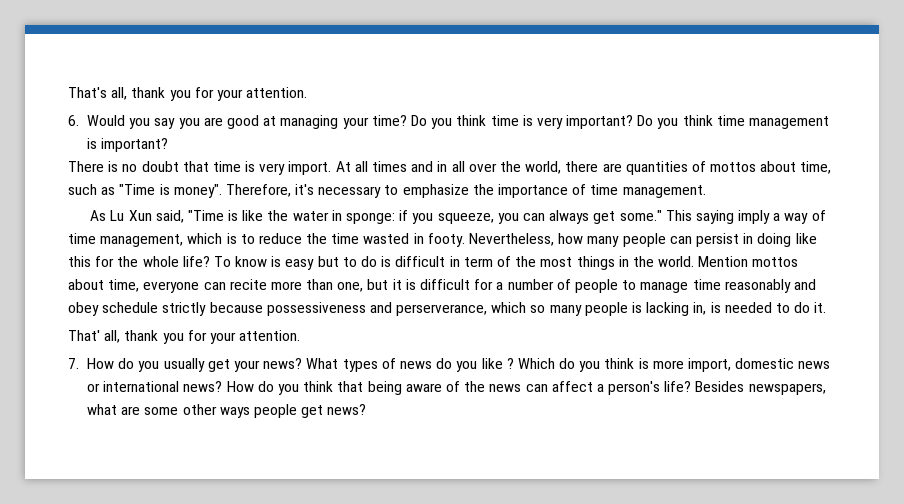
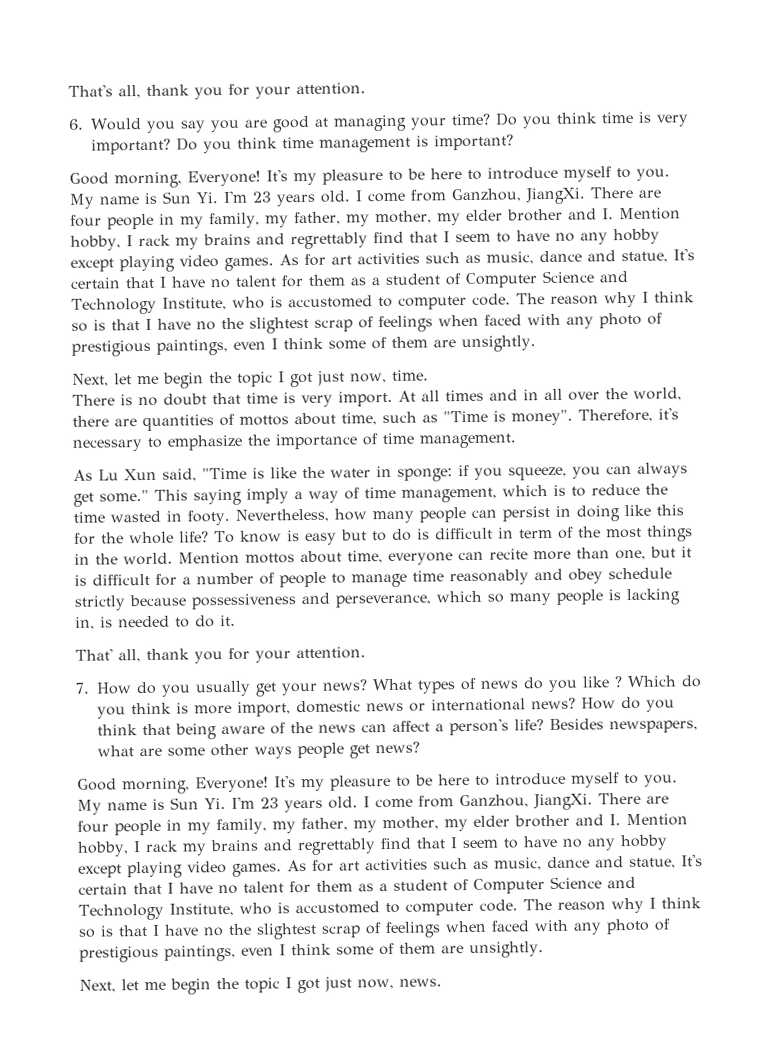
(169, 145) none -> [69,166,670,189] [69,186,661,209] [70,207,681,230] [70,228,660,251] [70,248,695,273] [70,270,628,289] [71,291,695,315] [71,312,663,334] [71,335,536,357] [72,369,429,389] // Good morning, Everyone! It's my pleasure to be here to introduce myself to you. My name is Sun Yi. I'm 23 years old. I come from Ganzhou, JiangXi. There are four people in my family, my father, my mother, my elder brother and I. Mention hobby, I rack my brains and regrettably find that I seem to have no any hobby except playing video games. As for art activities such as music, dance and statue, It's certain that I have no talent for them as a student of Computer Science and Technology Institute, who is accustomed to computer code. The reason why I think so is that I have no the slightest scrap of feelings when faced with any photo of prestigious paintings, even I think some of them are unsightly. // Next, let me begin the topic I got just now, time.
[396,304,488,316] perserverance, -> [335,594,432,608] perseverance,
(367, 409) none -> [77,772,678,795] [77,792,669,815] [77,813,688,836] [77,834,668,857] [78,854,703,879] [78,876,636,895] [78,897,702,921] [78,918,671,940] [79,941,544,963] [79,976,442,995] // Good morning, Everyone! It's my pleasure to be here to introduce myself to you. My name is Sun Yi. I'm 23 years old. I come from Ganzhou, JiangXi. There are four people in my family, my father, my mother, my elder brother and I. Mention hobby, I rack my brains and regrettably find that I seem to have no any hobby except playing video games. As for art activities such as music, dance and statue, It's certain that I have no talent for them as a student of Computer Science and Technology Institute, who is accustomed to computer code. The reason why I think so is that I have no the slightest scrap of feelings when faced with any photo of prestigious paintings, even I think some of them are unsightly. // Next, let me begin the topic I got just now, news.

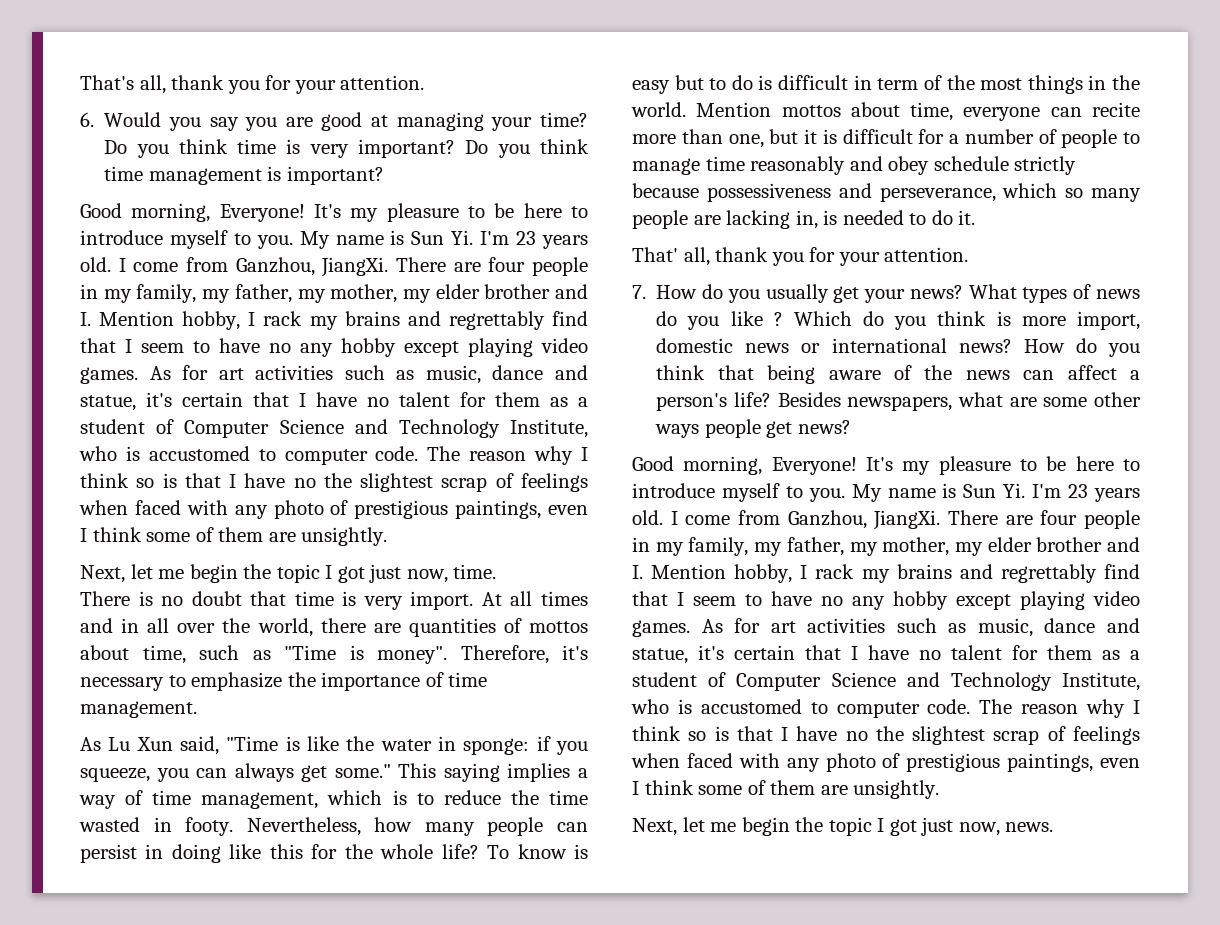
[673,248,695,261] It's -> [146,392,172,407] it's
[246,488,289,504] imply -> [507,763,571,782] implies
[608,589,621,601] is -> [693,215,721,225] are
[681,854,703,867] It's -> [698,645,724,660] it's

